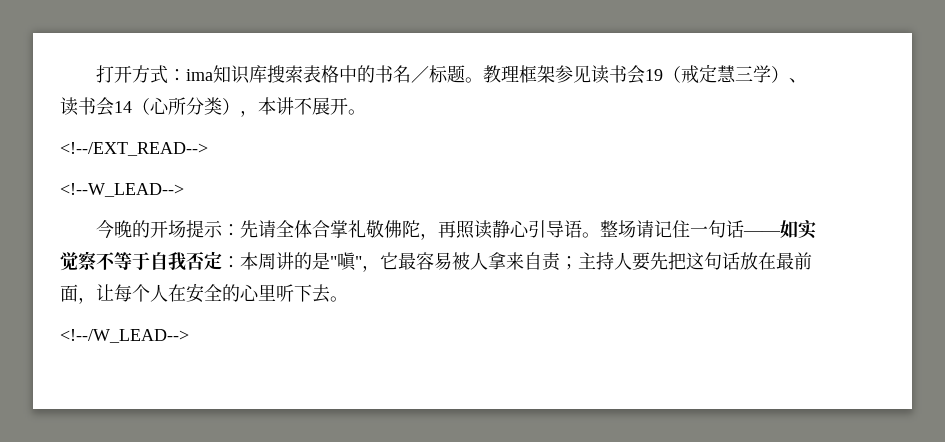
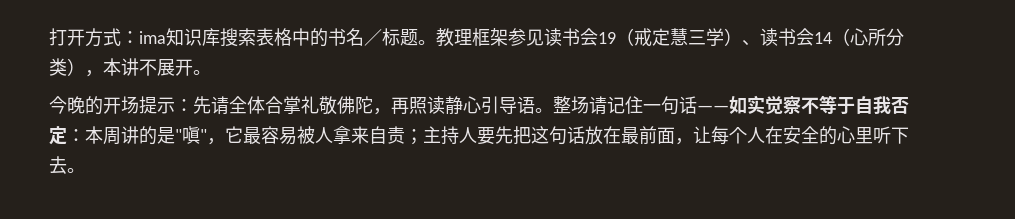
[60,142,208,156] [60,183,184,197] // <!--/EXT_READ--> // <!--W_LEAD--> -> (211, 72) none
[60,329,189,343] // <!--/W_LEAD--> -> (85, 170) none

